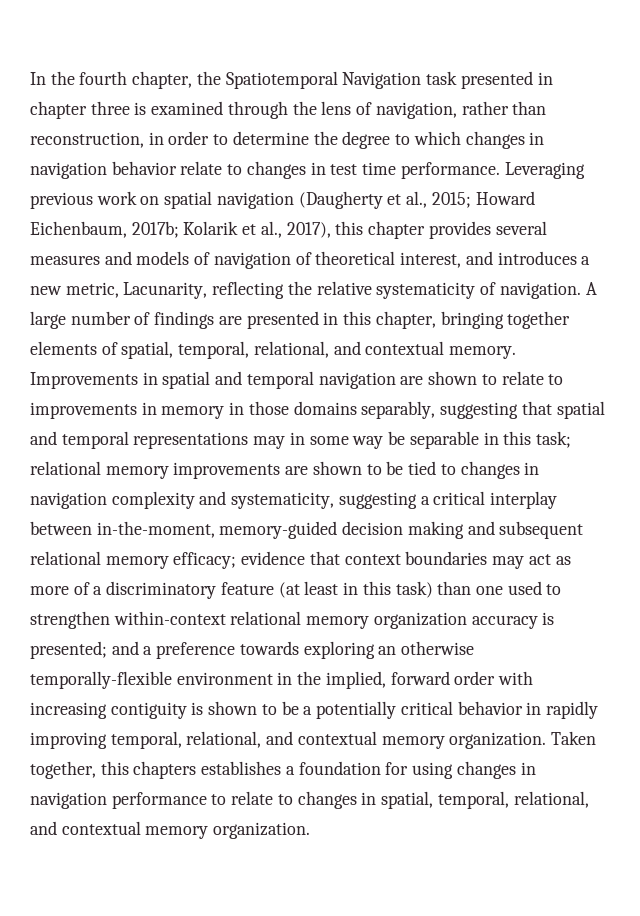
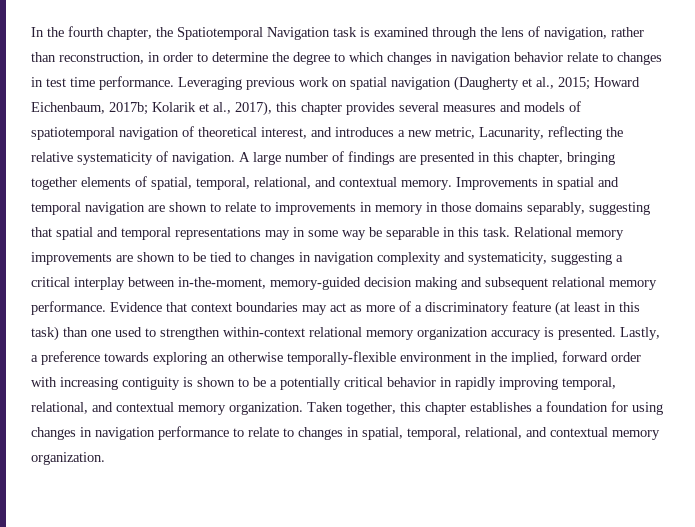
[460,71,553,89] [30,101,130,119] presented in chapter three -> (357, 32) none
(211, 258) none -> [31,127,115,140] spatiotemporal
[535,431,571,448] [30,461,101,475] task; relational -> [483,227,572,237] task. Relational
[173,551,306,569] efficacy; evidence -> [31,301,162,315] performance. Evidence
[30,641,139,659] presented; and -> [558,327,660,340] presented. Lastly,
[133,761,197,779] chapters -> [425,402,466,415] chapter

